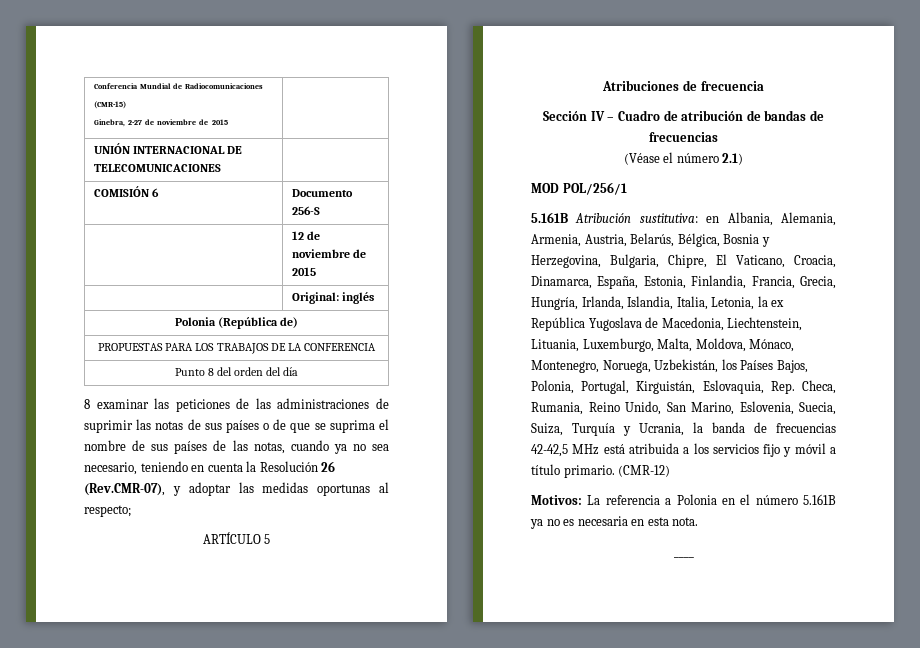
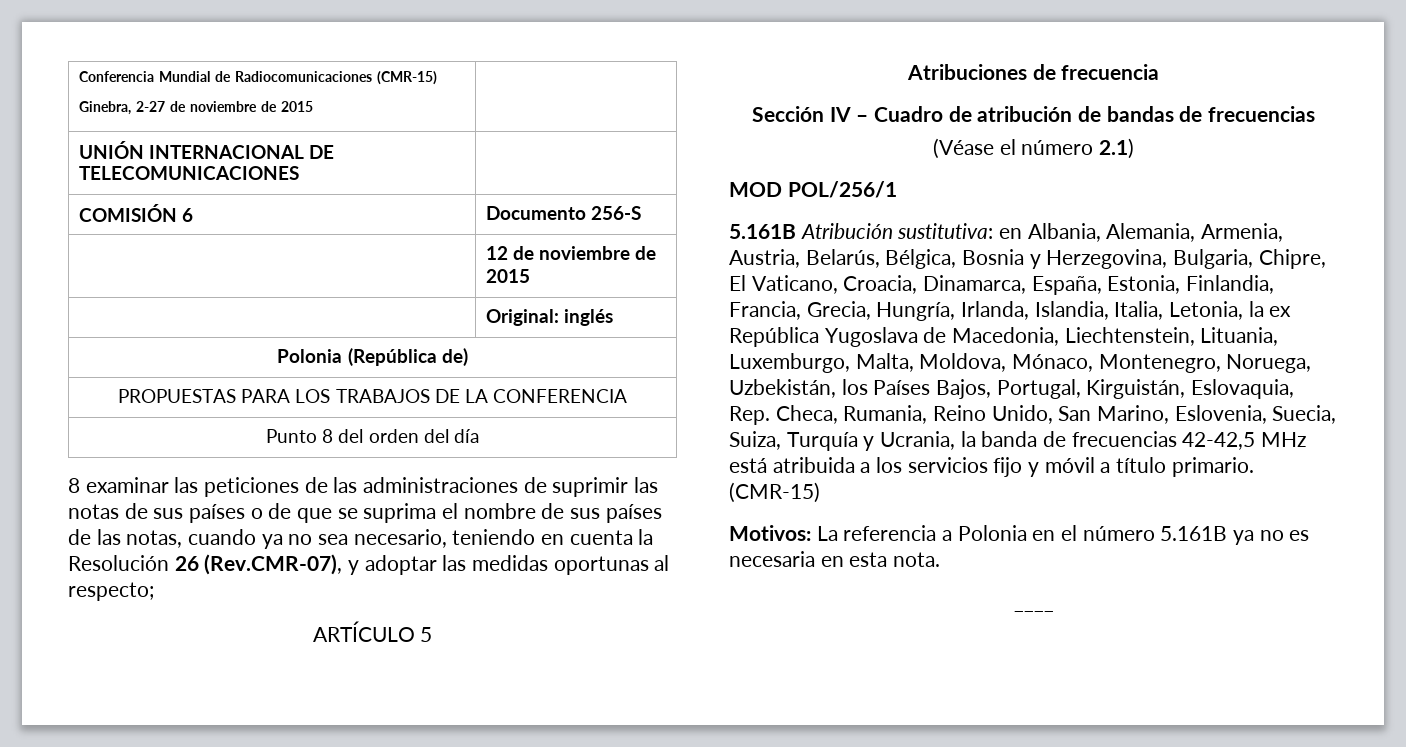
[531,380,574,394] Polonia, -> (992, 389) none
[618,465,671,477] (CMR-12) -> [729,482,820,503] (CMR-15)

